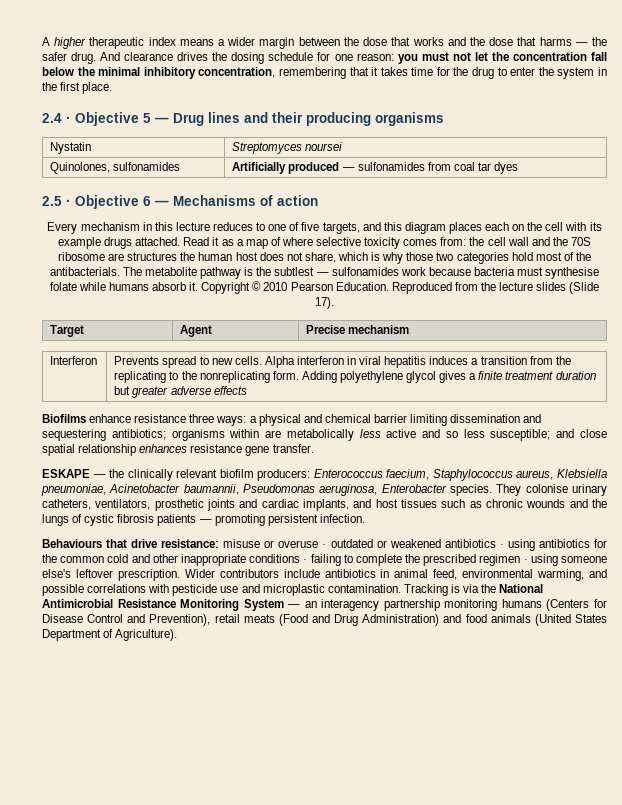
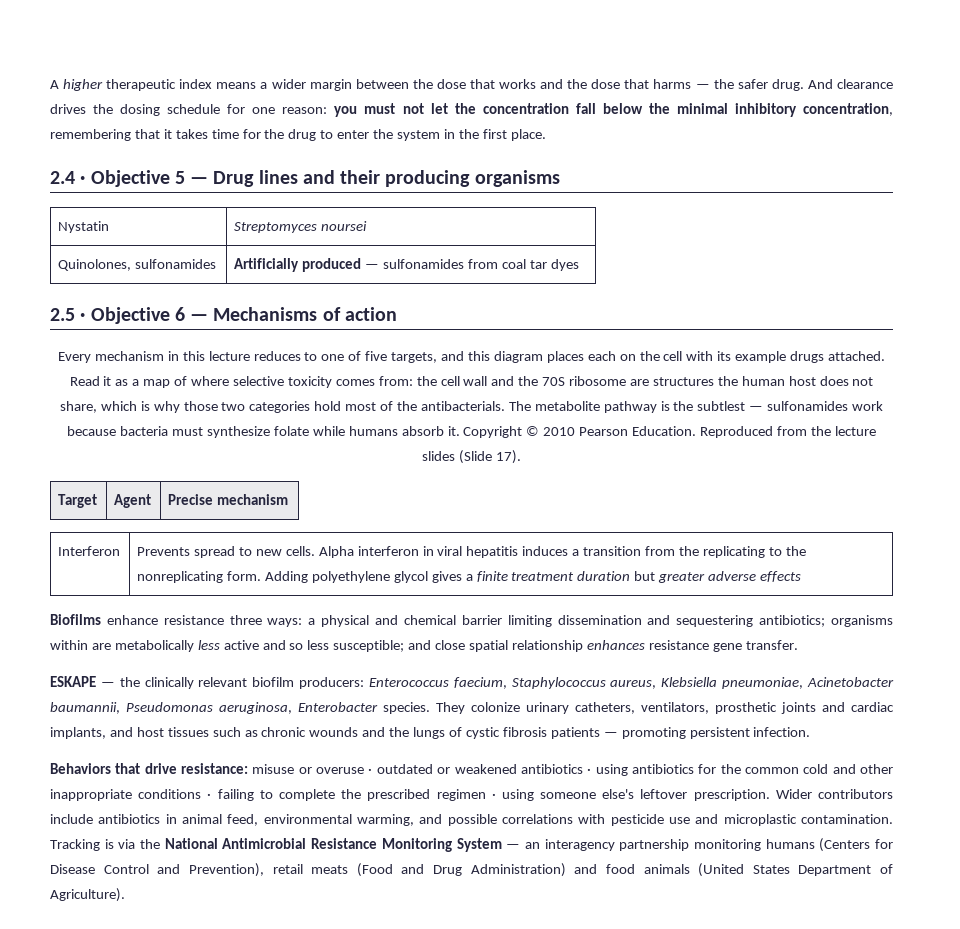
[545,267,600,279] synthesise -> [206,426,270,438] synthesize
[525,484,568,493] colonise -> [471,702,520,712] colonize
[42,539,102,548] Behaviours -> [50,763,111,774] Behaviors

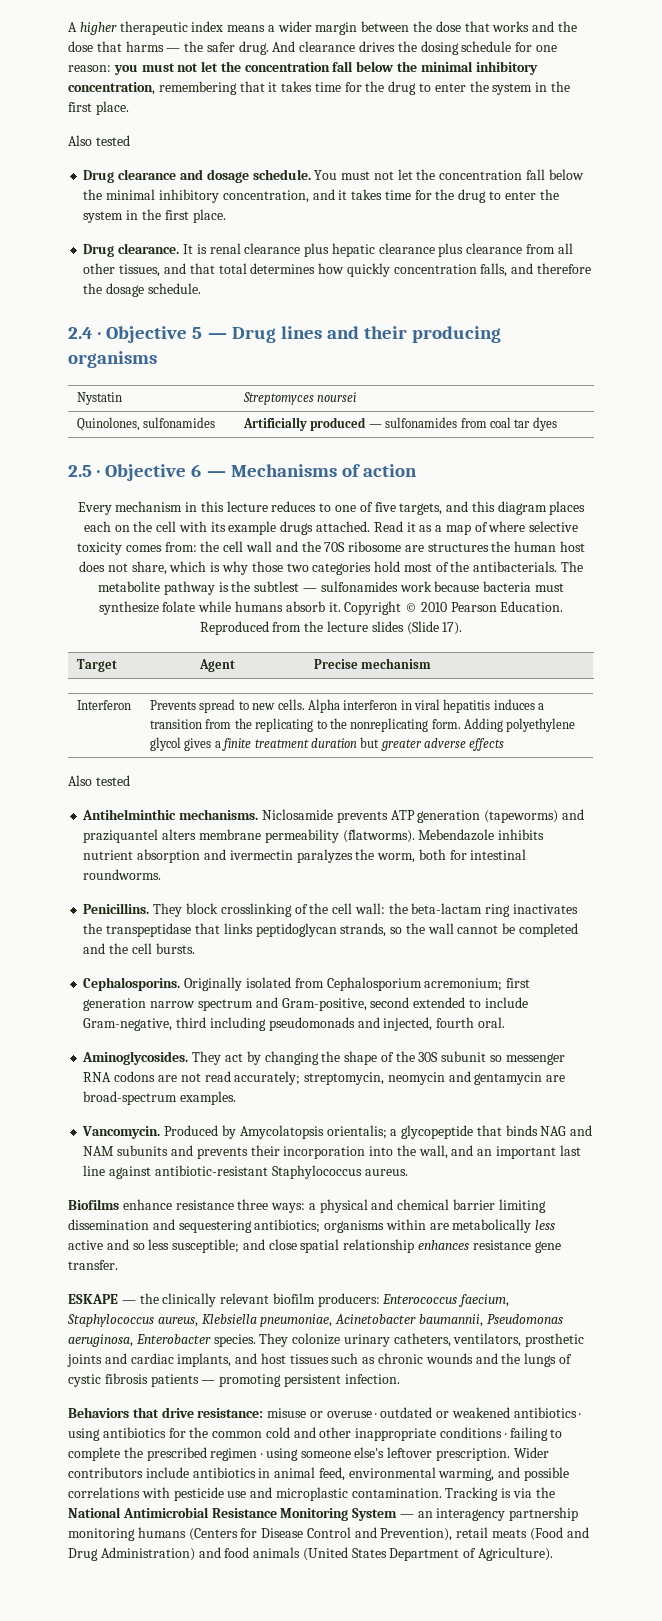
(546, 135) none -> [68,135,130,146] [83,169,584,183] [83,189,559,203] [83,209,226,223] [83,243,573,257] [83,263,591,277] [83,283,201,297] // Also tested // Drug clearance and dosage schedule. You must not let the concentration fall below the minimal inhibitory concentration, and it takes time for the drug to enter the system in the first place. // Drug clearance. It is renal clearance plus hepatic clearance plus clearance from all other tissues, and that total determines how quickly concentration falls, and therefore the dosage schedule.
(801, 576) none -> [68,775,130,786] [82,809,584,823] [83,829,545,843] [83,849,527,863] [83,869,162,880] [83,903,578,917] [83,923,578,937] [83,943,195,954] [83,977,531,991] [83,997,528,1011] [83,1017,505,1031] [82,1051,565,1065] [83,1071,566,1085] [83,1091,237,1105] [82,1125,593,1139] [83,1145,581,1159] [83,1165,408,1179] // Also tested // Antihelminthic mechanisms. Niclosamide prevents ATP generation (tapeworms) and praziquantel alters membrane permeability (flatworms). Mebendazole inhibits nutrient absorption and ivermectin paralyzes the worm, both for intestinal roundworms. // Penicillins. They block crosslinking of the cell wall: the beta-lactam ring inactivates the transpeptidase that links peptidoglycan strands, so the wall cannot be completed and the cell bursts. // Cephalosporins. Originally isolated from Cephalosporium acremonium; first generation narrow spectrum and Gram-positive, second extended to include Gram-negative, third including pseudomonads and injected, fourth oral. // Aminoglycosides. They act by changing the shape of the 30S subunit so messenger RNA codons are not read accurately; streptomycin, neomycin and gentamycin are broad-spectrum examples. // Vancomycin. Produced by Amycolatopsis orientalis; a glycopeptide that binds NAG and NAM subunits and prevents their incorporation into the wall, and an important last line against antibiotic-resistant Staphylococcus aureus.

